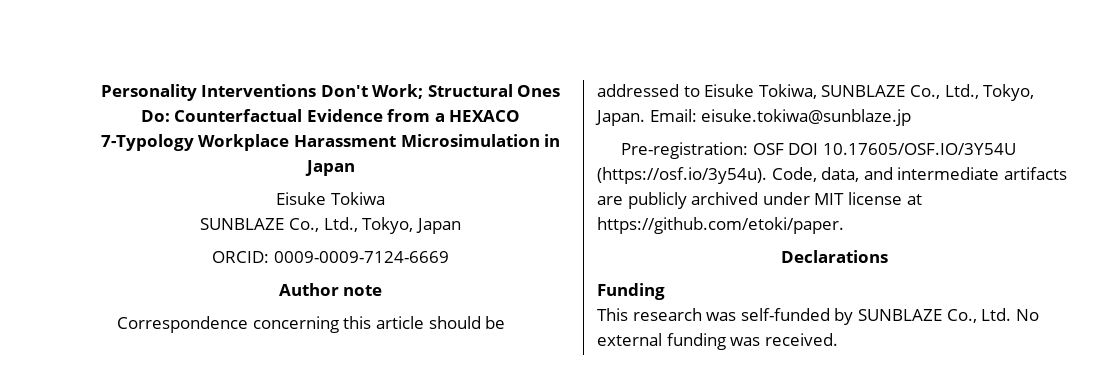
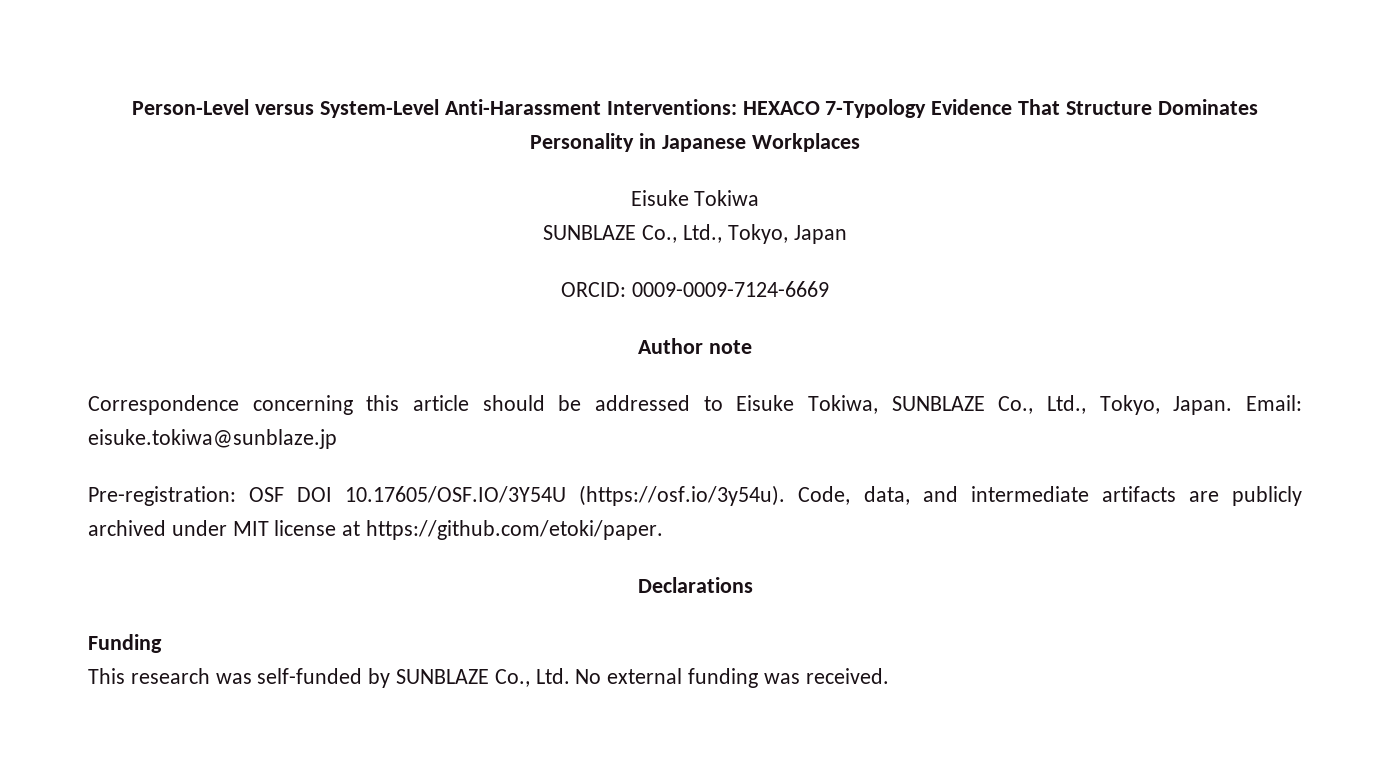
[100,84,561,101] [140,109,521,122] [100,134,561,151] [304,160,355,176] Personality Interventions Don't Work; Structural Ones Do: Counterfactual Evidence from a HEXACO 7-Typology Workplace Harassment Microsimulation in Japan -> [132,99,1258,118] [530,133,860,152] Person-Level versus System-Level Anti-Harassment Interventions: HEXACO 7-Typology Evidence That Structure Dominates Personality in Japanese Workplaces

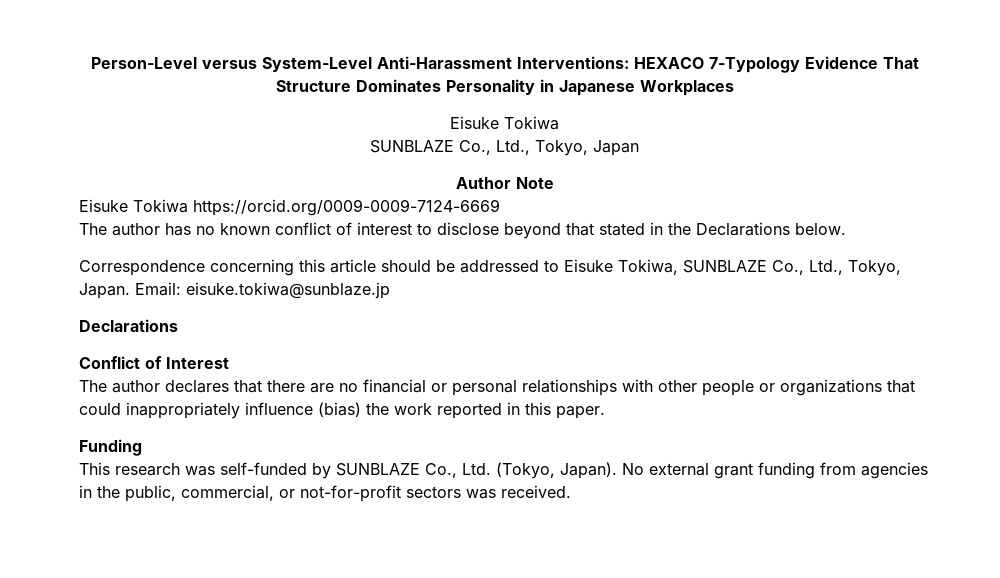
[561,281,829,297] [638,338,752,354] ORCID: 0009-0009-7124-6669 // Author note -> [455,177,554,189] [79,199,500,216] [79,222,846,239] Author Note // Eisuke Tokiwa https://orcid.org/0009-0009-7124-6669 // The author has no known conflict of interest to disclose beyond that stated in the Declarations below.
[88,485,1302,506] [88,520,664,540] [637,577,753,593] Pre-registration: OSF DOI 10.17605/OSF.IO/3Y54U (https://osf.io/3y54u). Code, data, and intermediate artifacts are publicly archived under MIT license at https://github.com/etoki/paper. // Declarations -> [79,319,178,332] [79,356,229,369] [79,379,915,396] [79,402,605,419] Declarations // Conflict of Interest // The author declares that there are no financial or personal relationships with other people or organizations that could inappropriately influence (bias) the work reported in this paper.
[575,668,759,688] No external funding -> [496,462,928,479] [79,485,461,502] (Tokyo, Japan). No external grant funding from agencies in the public, commercial, or not-for-profit sectors

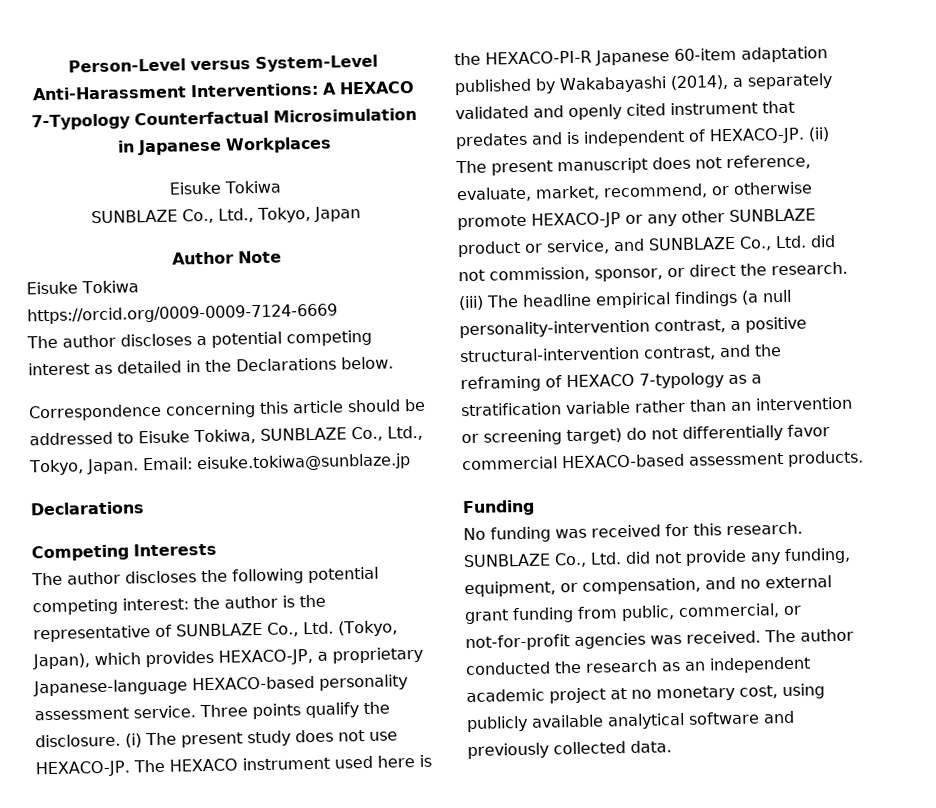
(629, 62) none -> [322,82,337,95] A
[804,56,919,69] [275,79,535,95] Evidence That Structure Dominates Personality -> [133,107,417,126] Counterfactual Microsimulation
[165,222,645,239] has no known conflict of interest to disclose beyond that stated -> [120,329,372,348] [28,360,182,376] discloses a potential competing interest as detailed
[79,356,229,369] [79,379,915,396] [79,402,605,419] [79,439,142,456] [79,462,644,479] Conflict of Interest // The author declares that there are no financial or personal relationships with other people or organizations that could inappropriately influence (bias) the work reported in this paper. // Funding // This research was self-funded by SUNBLAZE Co., Ltd. (Tokyo, Japan). No -> [31,542,217,562] [31,566,379,586] [32,594,326,616] [33,620,398,643] [32,646,424,670] [33,674,408,697] [34,701,390,721] [35,729,398,748] [35,754,432,778] [454,46,828,66] [454,73,833,96] [455,100,795,121] [455,127,830,150] [455,154,811,176] [456,181,813,203] [457,208,817,231] [457,234,836,258] [458,261,848,283] [458,289,792,311] [459,316,807,339] [459,344,782,363] [460,372,762,393] [461,396,853,417] [461,424,830,446] [462,450,864,471] [462,499,535,517] [463,521,803,543] [463,547,851,568] [464,576,761,598] Competing Interests // The author discloses the following potential competing interest: the author is the representative of SUNBLAZE Co., Ltd. (Tokyo, Japan), which provides HEXACO-JP, a proprietary Japanese-language HEXACO-based personality assessment service. Three points qualify the disclosure. (i) The present study does not use HEXACO-JP. The HEXACO instrument used here is the HEXACO-PI-R Japanese 60-item adaptation published by Wakabayashi (2014), a separately validated and openly cited instrument that predates and is independent of HEXACO-JP. (ii) The present manuscript does not reference, evaluate, market, recommend, or otherwise promote HEXACO-JP or any other SUNBLAZE product or service, and SUNBLAZE Co., Ltd. did not commission, sponsor, or direct the research. (iii) The headline empirical findings (a null personality-intervention contrast, a positive structural-intervention contrast, and the reframing of HEXACO 7-typology as a stratification variable rather than an intervention or screening target) do not differentially favor commercial HEXACO-based assessment products. // Funding // No funding was received for this research. SUNBLAZE Co., Ltd. did not provide any funding, equipment, or compensation, and no
[861,462,928,479] [79,485,120,498] agencies in the -> (618, 612) none
[406,486,461,498] sectors -> [573,632,646,650] agencies
(571, 491) none -> [763,628,854,643] [465,656,811,676] [466,683,825,704] [466,710,795,733] [467,740,672,760] The author conducted the research as an independent academic project at no monetary cost, using publicly available analytical software and previously collected data.

